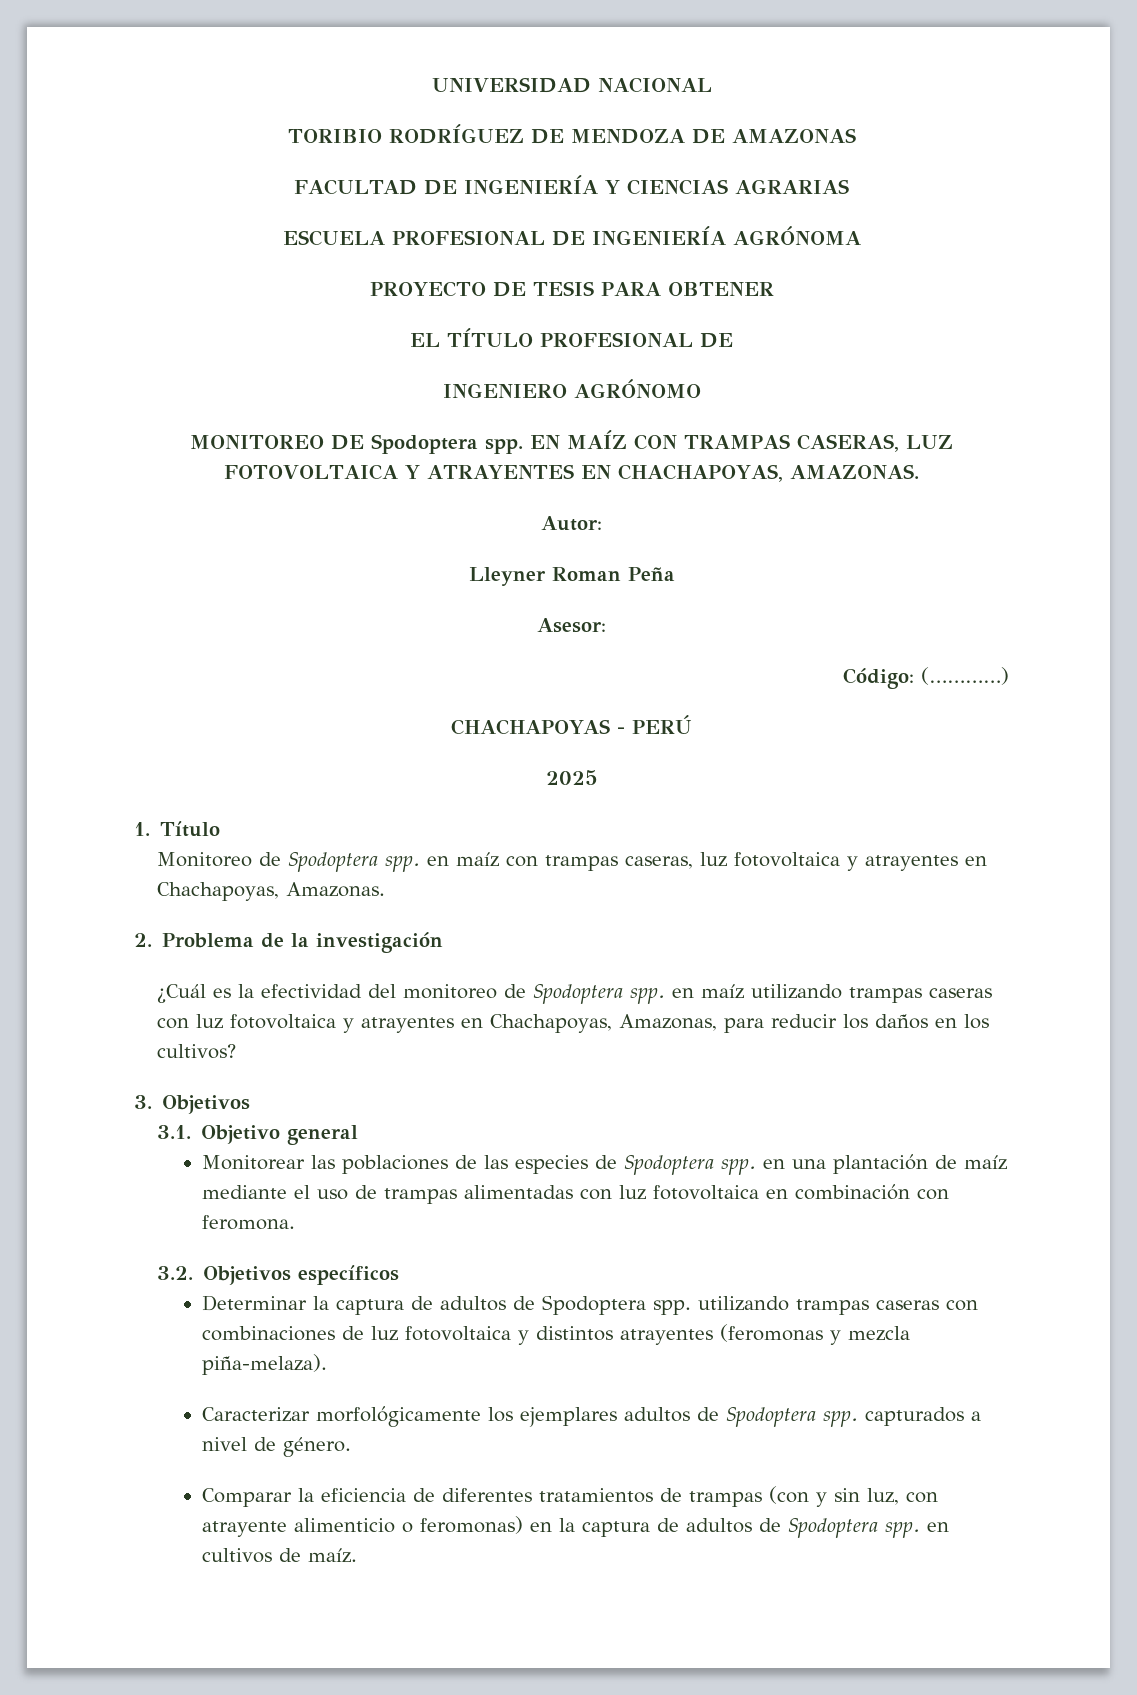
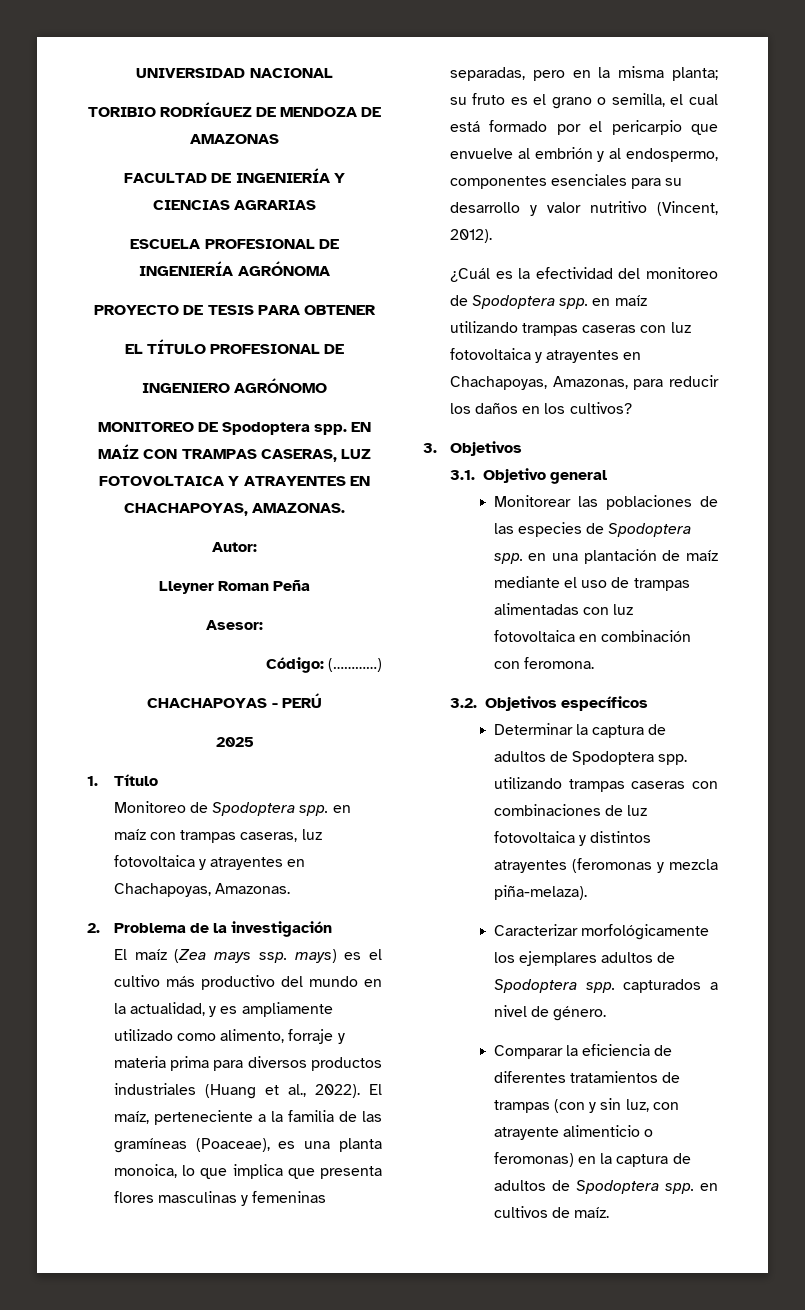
(444, 942) none -> [113,949,382,963] [113,975,382,990] [113,1002,333,1017] [113,1029,345,1044] [113,1056,382,1071] [113,1083,382,1099] [113,1110,382,1125] [113,1138,382,1153] [113,1164,382,1179] [113,1191,327,1206] [449,66,718,81] [449,93,718,109] [449,120,718,135] [449,147,718,162] [449,174,683,189] [449,201,718,216] [449,229,492,243] // El maíz (Zea mays ssp. mays) es el cultivo más productivo del mundo en la actualidad, y es ampliamente utilizado como alimento, forraje y materia prima para diversos productos industriales (Huang et al., 2022). El maíz, perteneciente a la familia de las gramíneas (Poaceae), es una planta monoica, lo que implica que presenta flores masculinas y femeninas separadas, pero en la misma planta; su fruto es el grano o semilla, el cual está formado por el pericarpio que envuelve al embrión y al endospermo, componentes esenciales para su desarrollo y valor nutritivo (Vincent, 2012).

